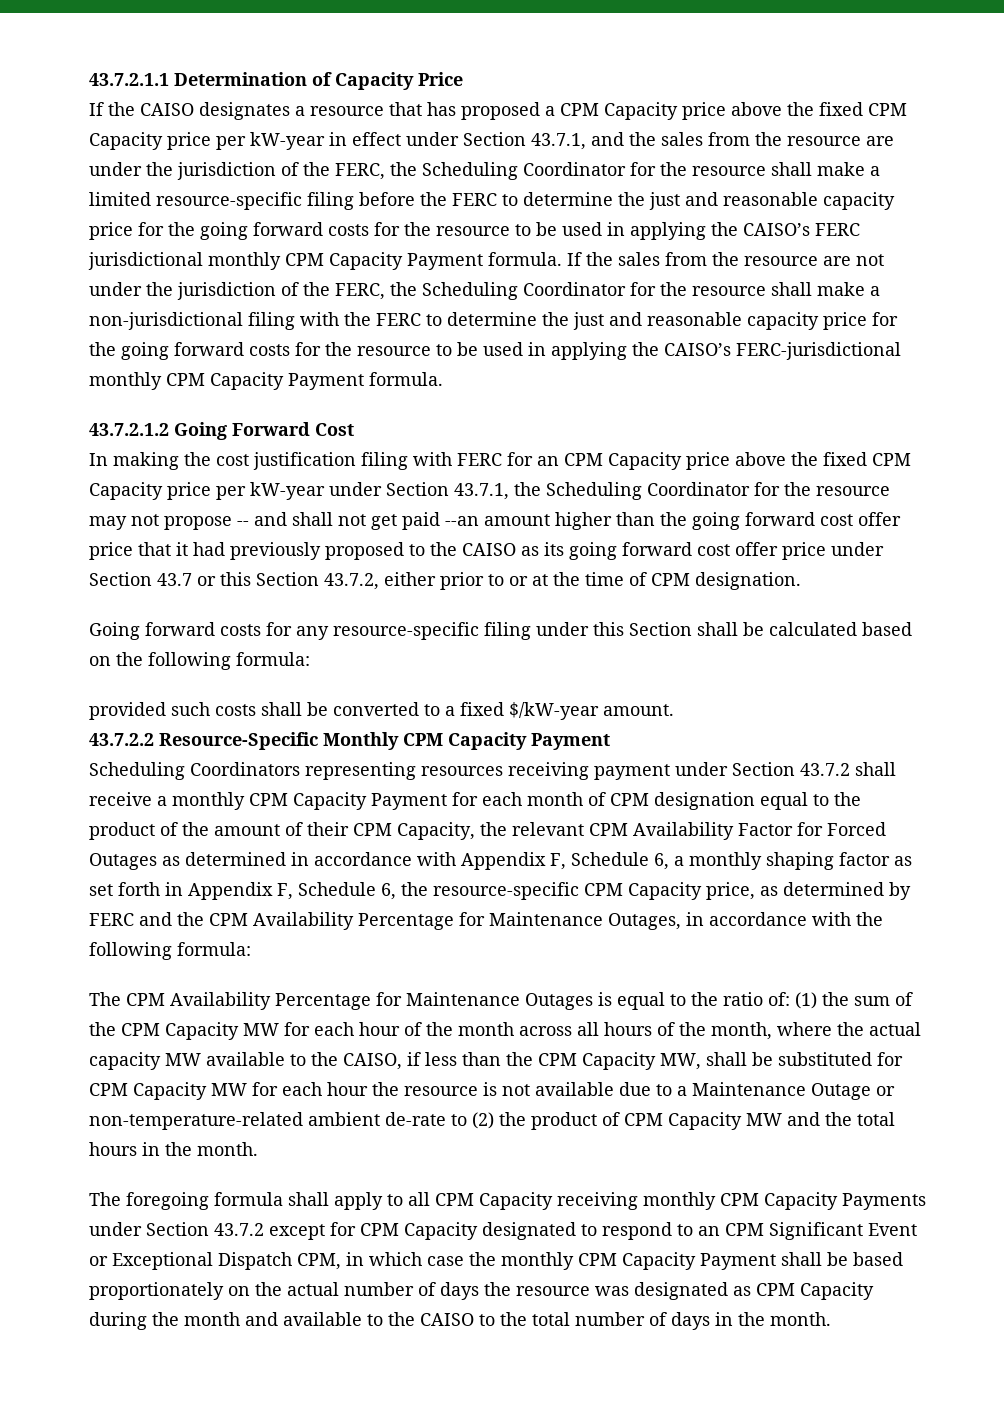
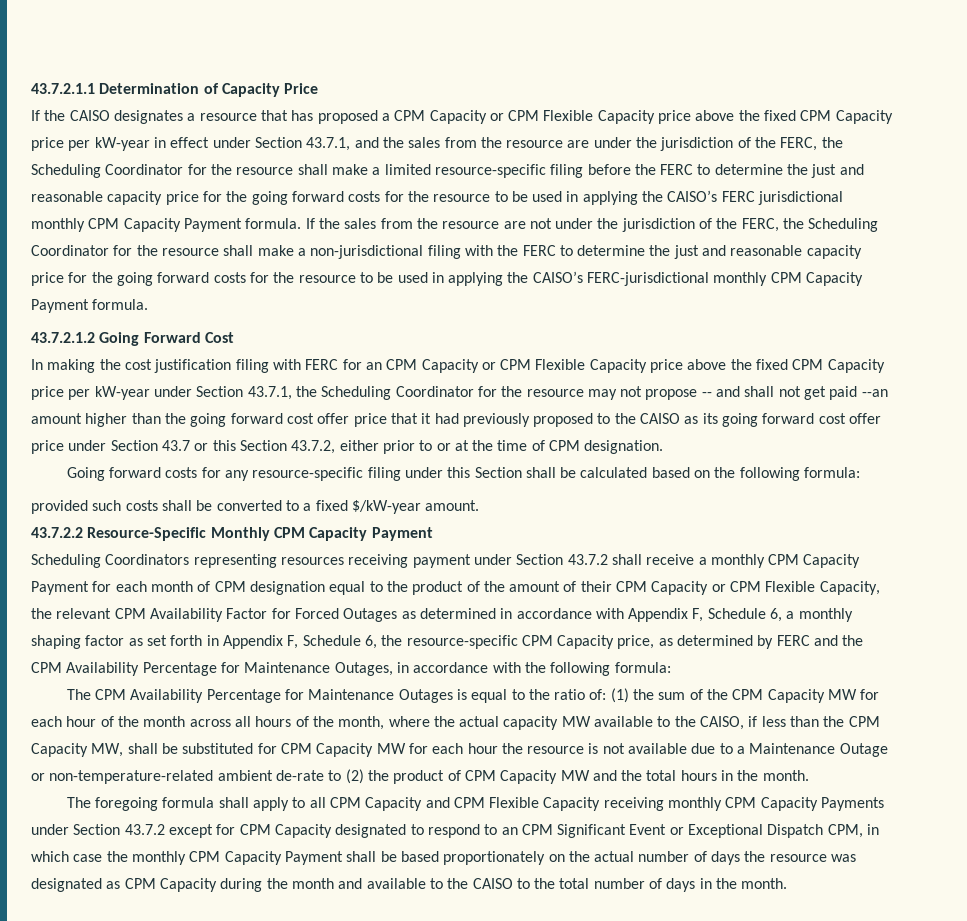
(678, 111) none -> [489,110,655,124] or CPM Flexible Capacity
(682, 461) none -> [481,359,647,373] or CPM Flexible Capacity
(392, 829) none -> [651,581,816,595] Capacity or CPM Flexible
(553, 1201) none -> [425,797,601,811] and CPM Flexible Capacity

